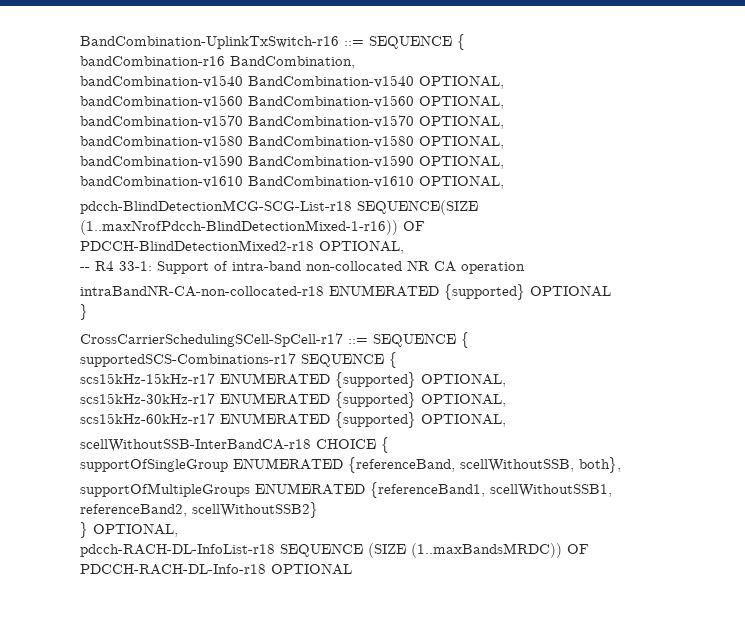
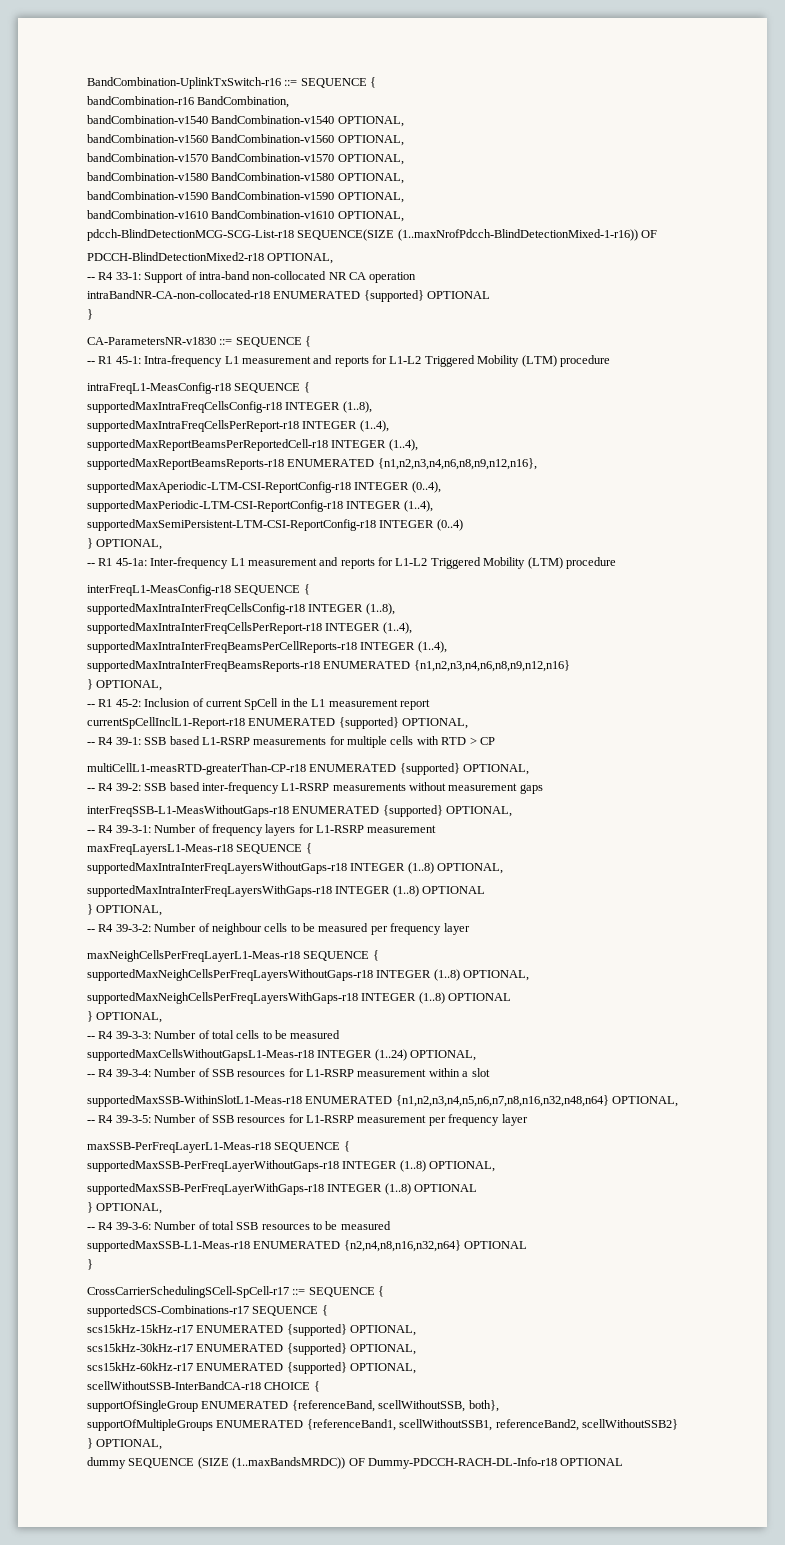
(88, 312) none -> [87,336,312,347] [87,355,610,367] [87,382,310,394] [87,401,372,413] [87,420,389,432] [87,439,418,451] [87,458,537,470] [87,481,441,493] [87,500,433,512] [87,519,463,531] [87,538,163,550] [87,557,616,569] [87,584,310,596] [87,603,395,615] [87,622,412,634] [87,641,447,653] [87,660,570,672] [87,679,163,691] [87,698,431,710] [87,717,469,729] [87,736,495,748] [87,763,530,775] [87,782,543,794] [87,805,513,817] [87,824,437,836] [87,843,312,855] [87,862,504,874] [87,885,486,897] [87,904,163,916] [87,923,470,935] [87,950,379,962] [87,969,530,981] [87,992,512,1004] [87,1011,163,1023] [87,1030,341,1039] [87,1049,477,1061] [87,1068,490,1077] [87,1095,679,1107] [87,1114,528,1126] [87,1141,350,1153] [87,1160,496,1172] [87,1183,478,1195] [87,1202,163,1214] [87,1221,391,1230] [87,1240,528,1252] [87,1259,93,1270] // CA-ParametersNR-v1830 ::= SEQUENCE { // -- R1 45-1: Intra-frequency L1 measurement and reports for L1-L2 Triggered Mobility (LTM) procedure // intraFreqL1-MeasConfig-r18 SEQUENCE { // supportedMaxIntraFreqCellsConfig-r18 INTEGER (1..8), // supportedMaxIntraFreqCellsPerReport-r18 INTEGER (1..4), // supportedMaxReportBeamsPerReportedCell-r18 INTEGER (1..4), // supportedMaxReportBeamsReports-r18 ENUMERATED {n1,n2,n3,n4,n6,n8,n9,n12,n16}, // supportedMaxAperiodic-LTM-CSI-ReportConfig-r18 INTEGER (0..4), // supportedMaxPeriodic-LTM-CSI-ReportConfig-r18 INTEGER (1..4), // supportedMaxSemiPersistent-LTM-CSI-ReportConfig-r18 INTEGER (0..4) // } OPTIONAL, // -- R1 45-1a: Inter-frequency L1 measurement and reports for L1-L2 Triggered Mobility (LTM) procedure // interFreqL1-MeasConfig-r18 SEQUENCE { // supportedMaxIntraInterFreqCellsConfig-r18 INTEGER (1..8), // supportedMaxIntraInterFreqCellsPerReport-r18 INTEGER (1..4), // supportedMaxIntraInterFreqBeamsPerCellReports-r18 INTEGER (1..4), // supportedMaxIntraInterFreqBeamsReports-r18 ENUMERATED {n1,n2,n3,n4,n6,n8,n9,n12,n16} // } OPTIONAL, // -- R1 45-2: Inclusion of current SpCell in the L1 measurement report // currentSpCellInclL1-Report-r18 ENUMERATED {supported} OPTIONAL, // -- R4 39-1: SSB based L1-RSRP measurements for multiple cells with RTD > CP // multiCellL1-measRTD-greaterThan-CP-r18 ENUMERATED {supported} OPTIONAL, // -- R4 39-2: SSB based inter-frequency L1-RSRP measurements without measurement gaps // interFreqSSB-L1-MeasWithoutGaps-r18 ENUMERATED {supported} OPTIONAL, // -- R4 39-3-1: Number of frequency layers for L1-RSRP measurement // maxFreqLayersL1-Meas-r18 SEQUENCE { // supportedMaxIntraInterFreqLayersWithoutGaps-r18 INTEGER (1..8) OPTIONAL, // supportedMaxIntraInterFreqLayersWithGaps-r18 INTEGER (1..8) OPTIONAL // } OPTIONAL, // -- R4 39-3-2: Number of neighbour cells to be measured per frequency layer // maxNeighCellsPerFreqLayerL1-Meas-r18 SEQUENCE { // supportedMaxNeighCellsPerFreqLayersWithoutGaps-r18 INTEGER (1..8) OPTIONAL, // supportedMaxNeighCellsPerFreqLayersWithGaps-r18 INTEGER (1..8) OPTIONAL // } OPTIONAL, // -- R4 39-3-3: Number of total cells to be measured // supportedMaxCellsWithoutGapsL1-Meas-r18 INTEGER (1..24) OPTIONAL, // -- R4 39-3-4: Number of SSB resources for L1-RSRP measurement within a slot // supportedMaxSSB-WithinSlotL1-Meas-r18 ENUMERATED {n1,n2,n3,n4,n5,n6,n7,n8,n16,n32,n48,n64} OPTIONAL, // -- R4 39-3-5: Number of SSB resources for L1-RSRP measurement per frequency layer // maxSSB-PerFreqLayerL1-Meas-r18 SEQUENCE { // supportedMaxSSB-PerFreqLayerWithoutGaps-r18 INTEGER (1..8) OPTIONAL, // supportedMaxSSB-PerFreqLayerWithGaps-r18 INTEGER (1..8) OPTIONAL // } OPTIONAL, // -- R4 39-3-6: Number of total SSB resources to be measured // supportedMaxSSB-L1-Meas-r18 ENUMERATED {n2,n4,n8,n16,n32,n64} OPTIONAL // }
[80,544,275,557] pdcch-RACH-DL-InfoList-r18 -> [87,1457,126,1469] dummy
[80,564,266,575] PDCCH-RACH-DL-Info-r18 -> [367,1457,557,1469] Dummy-PDCCH-RACH-DL-Info-r18

